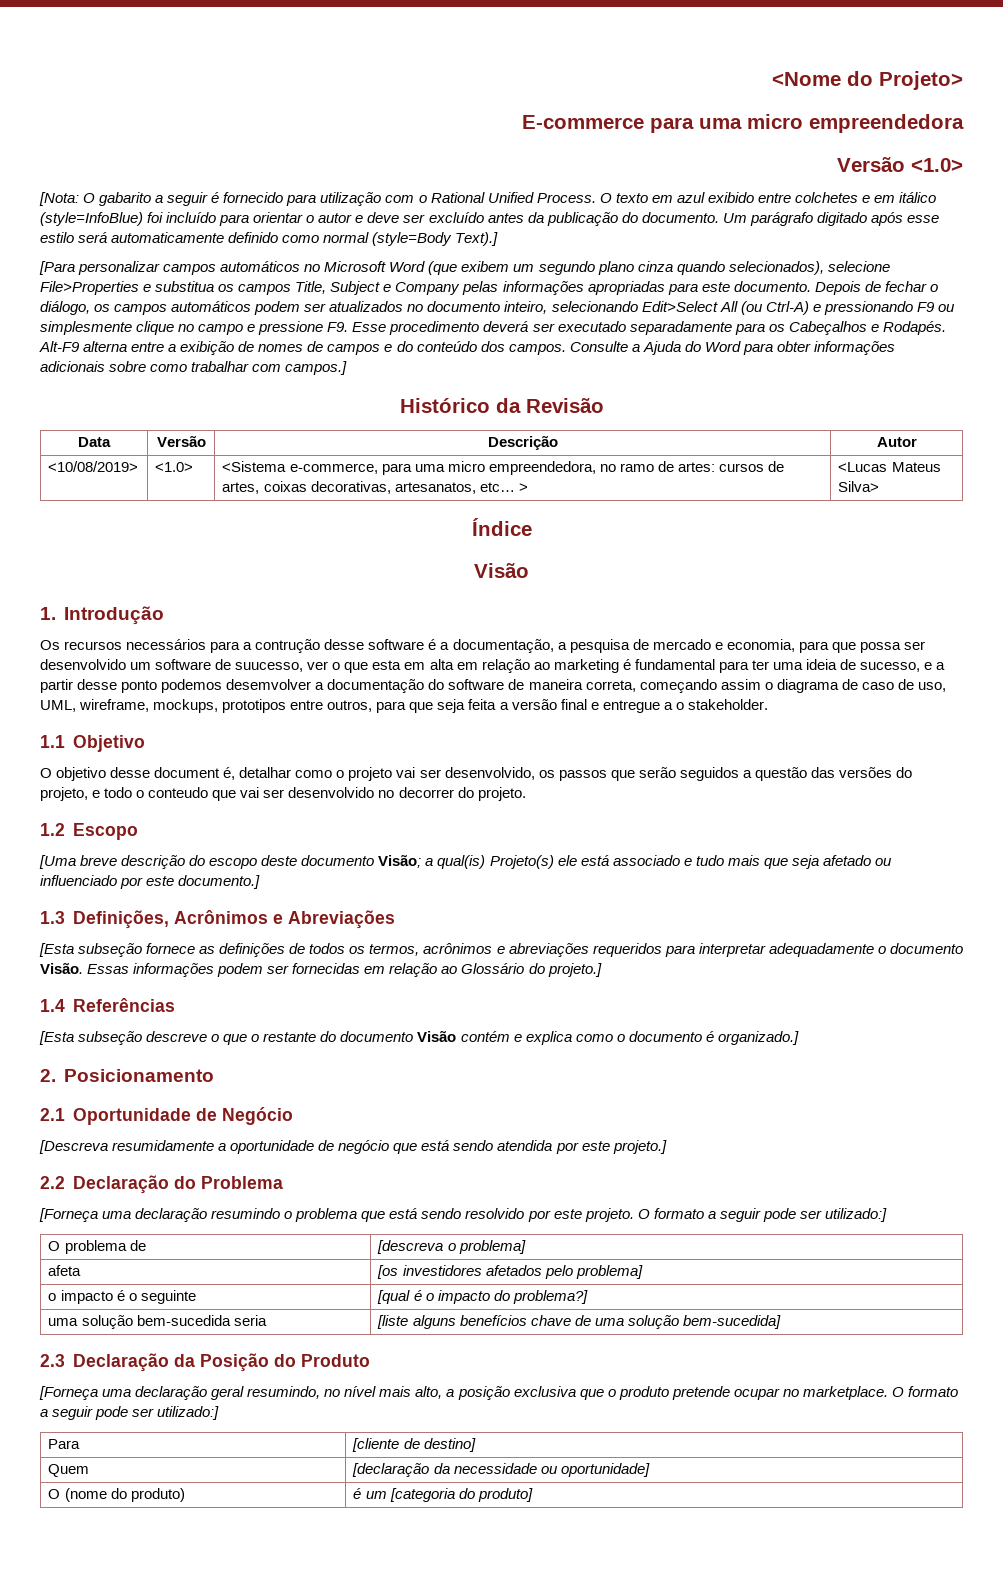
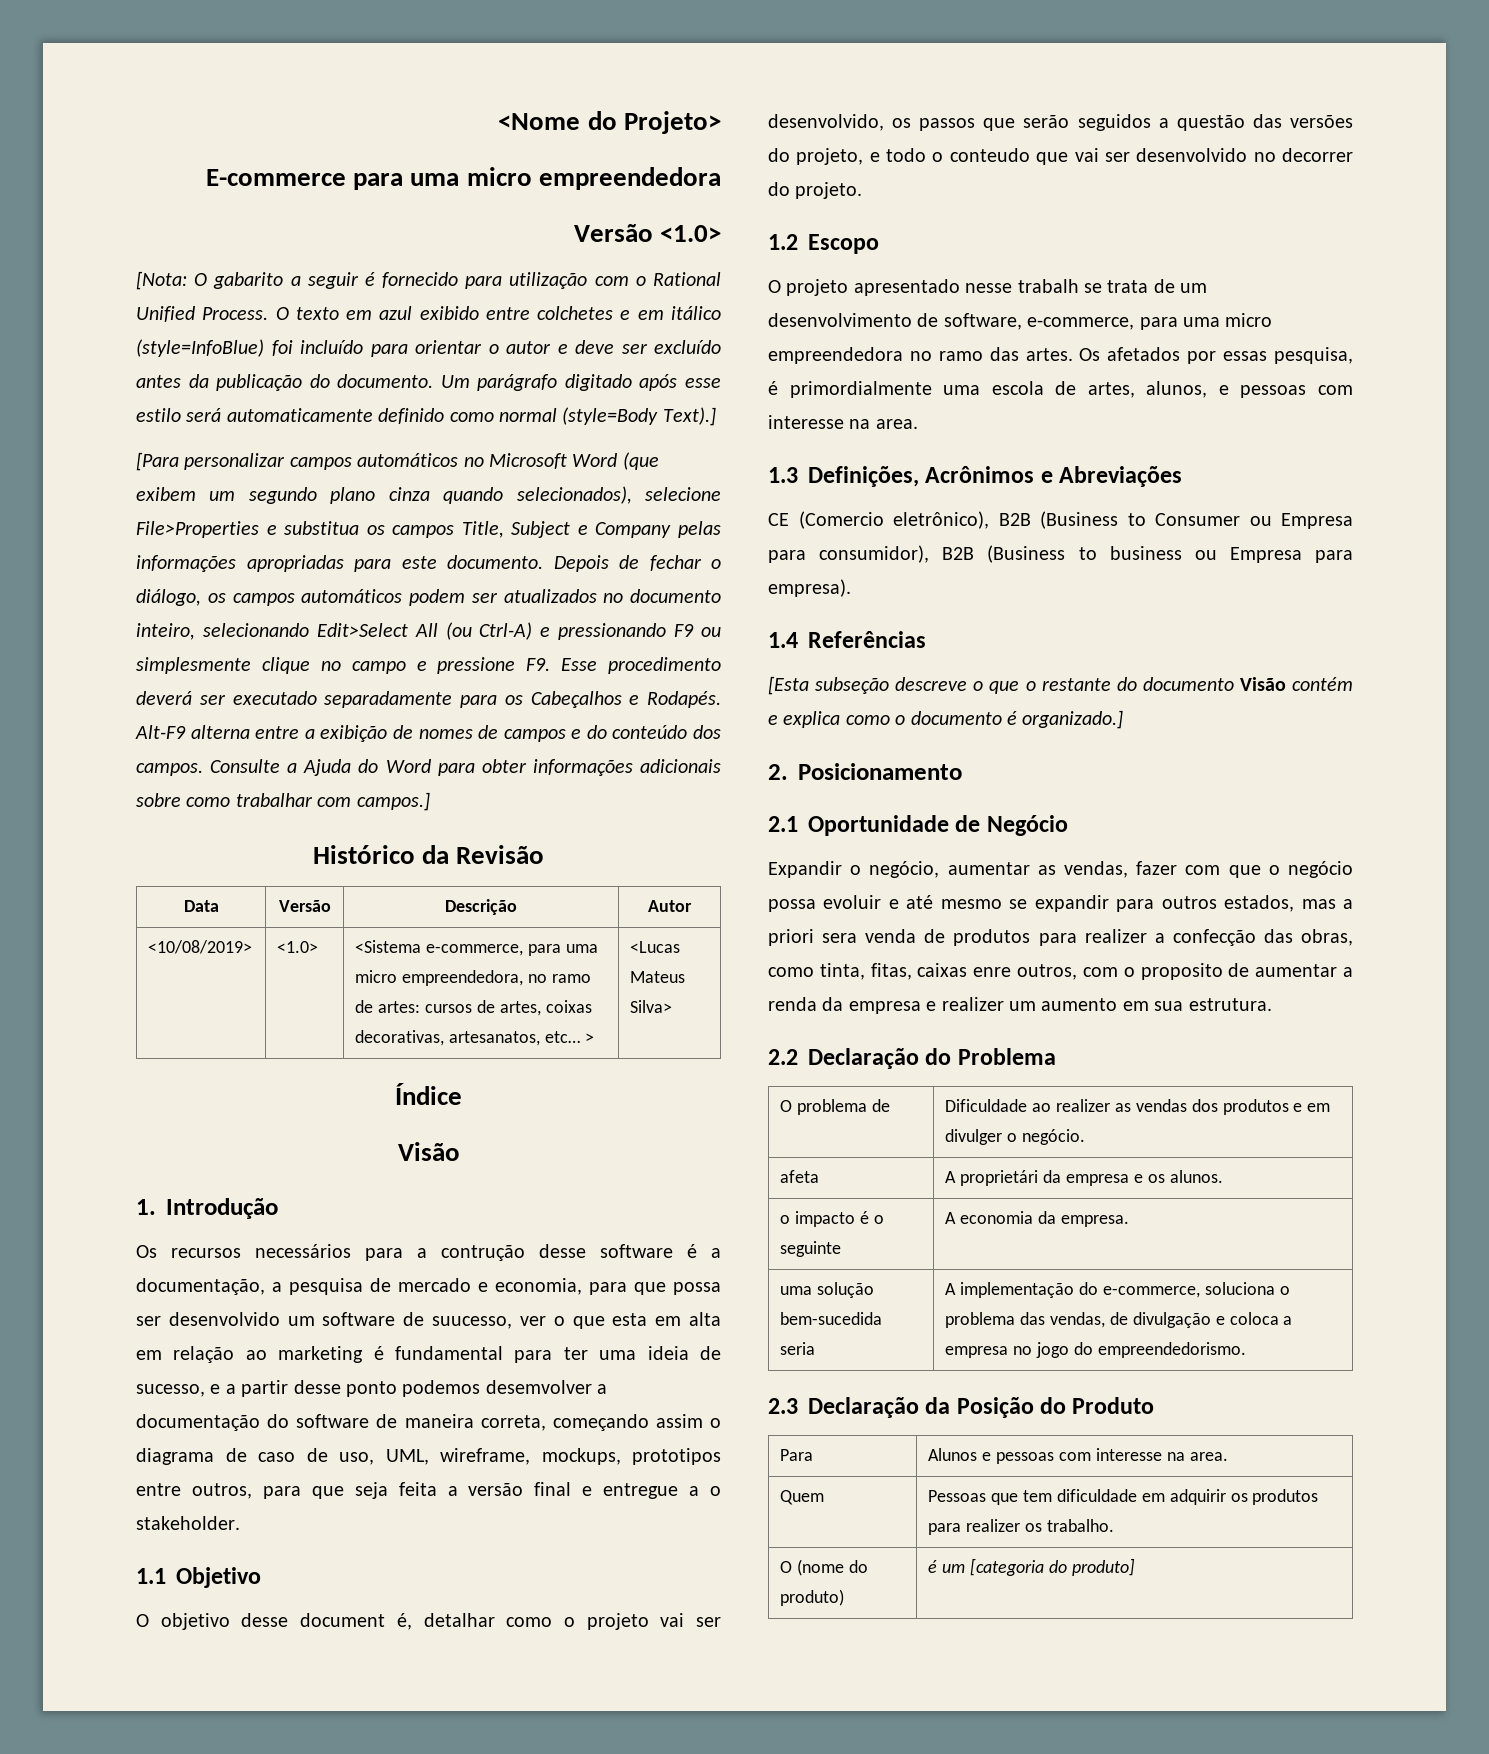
[39,854,892,869] [40,875,261,889] [Uma breve descrição do escopo deste documento Visão; a qual(is) Projeto(s) ele está associado e tudo mais que seja afetado ou influenciado por este documento.] -> [768,279,1208,296] [768,313,1273,330] [768,347,1353,364] [768,381,1353,398] [768,415,918,429] O projeto apresentado nesse trabalh se trata de um desenvolvimento de software, e-commerce, para uma micro empreendedora no ramo das artes. Os afetados por essas pesquisa, é primordialmente uma escola de artes, alunos, e pessoas com interesse na area.
[39,943,963,957] [40,962,602,977] [Esta subseção fornece as definições de todos os termos, acrônimos e abreviações requeridos para interpretar adequadamente o documento Visão. Essas informações podem ser fornecidas em relação ao Glossário do projeto.] -> [768,511,1353,529] [768,545,1353,563] [768,579,851,597] CE (Comercio eletrônico), B2B (Business to Consumer ou Empresa para consumidor), B2B (Business to business ou Empresa para empresa).
[39,1140,667,1154] [40,1175,283,1194] [39,1208,887,1222] [48,1240,146,1254] [377,1240,526,1254] [48,1265,82,1276] [377,1265,643,1279] [Descreva resumidamente a oportunidade de negócio que está sendo atendida por este projeto.] // 2.2 Declaração do Problema // [Forneça uma declaração resumindo o problema que está sendo resolvido por este projeto. O formato a seguir pode ser utilizado:] // O problema de | [descreva o problema] // afeta | [os investidores afetados pelo problema] -> [768,861,1353,878] [768,895,1353,912] [768,929,1353,946] [768,963,1353,980] [768,997,1272,1014] [768,1048,1056,1069] [780,1099,891,1115] [945,1099,1331,1115] [945,1129,1086,1145] [780,1170,820,1183] [945,1170,1223,1186] Expandir o negócio, aumentar as vendas, fazer com que o negócio possa evoluir e até mesmo se expandir para outros estados, mas a priori sera venda de produtos para realizer a confecção das obras, como tinta, fitas, caixas enre outros, com o proposito de aumentar a renda da empresa e realizer um aumento em sua estrutura. // 2.2 Declaração do Problema // O problema de | Dificuldade ao realizer as vendas dos produtos e em divulger o negócio. // afeta | A proprietári da empresa e os alunos.
[377,1290,588,1304] [48,1315,267,1329] [377,1315,781,1329] [qual é o impacto do problema?] // uma solução bem-sucedida seria | [liste alguns benefícios chave de uma solução bem-sucedida] -> [945,1211,1129,1227] [780,1282,875,1298] [780,1312,883,1325] [780,1342,816,1355] [945,1282,1290,1298] [945,1312,1293,1328] [945,1342,1246,1358] A economia da empresa. // uma solução bem-sucedida seria | A implementação do e-commerce, soluciona o problema das vendas, de divulgação e coloca a empresa no jogo do empreendedorismo.
[39,1386,958,1400] [40,1406,220,1420] [48,1439,81,1449] [352,1438,476,1452] [48,1464,90,1477] [352,1463,650,1477] // [Forneça uma declaração geral resumindo, no nível mais alto, a posição exclusiva que o produto pretende ocupar no marketplace. O formato a seguir pode ser utilizado:] // Para | [cliente de destino] // Quem | [declaração da necessidade ou oportunidade] -> [780,1449,814,1461] [928,1448,1228,1464] [780,1490,825,1505] [928,1489,1319,1505] [928,1519,1114,1535] // Para | Alunos e pessoas com interesse na area. // Quem | Pessoas que tem dificuldade em adquirir os produtos para realizer os trabalho.

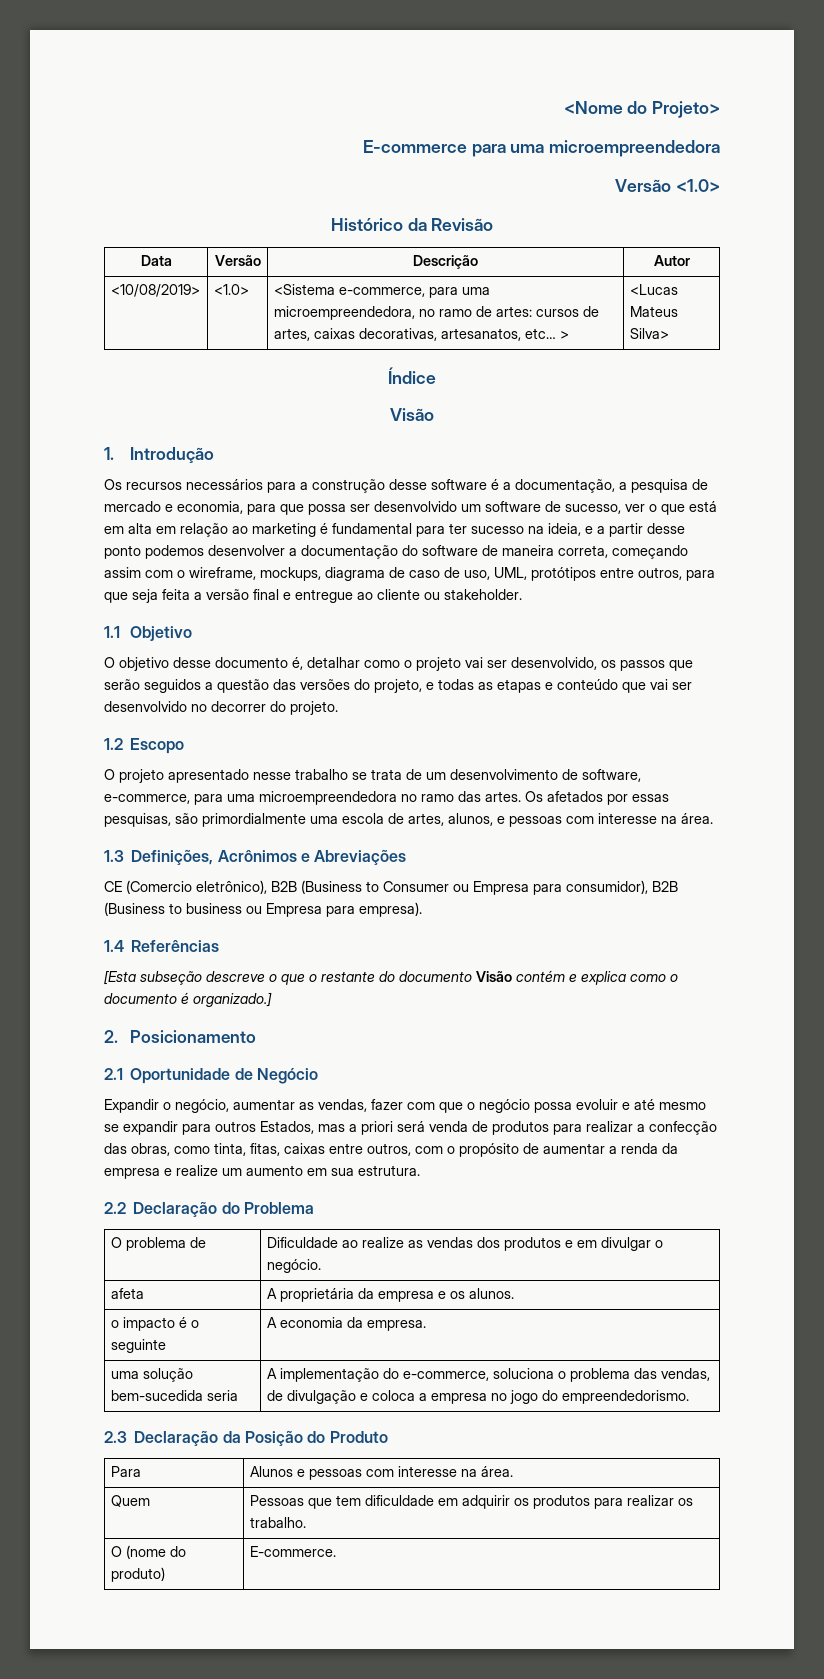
[466,167,721,190] micro empreendedora -> [549,140,720,157] microempreendedora
[136,271,721,290] [136,306,721,322] [136,339,721,357] [136,374,721,391] [136,407,716,426] [136,452,659,471] [136,486,721,504] [136,521,721,538] [136,555,721,572] [136,589,721,606] [136,622,722,640] [136,657,721,674] [136,691,721,708] [135,725,721,742] [136,759,721,776] [136,792,430,811] // [Nota: O gabarito a seguir é fornecido para utilização com o Rational Unified Process. O texto em azul exibido entre colchetes e em itálico (style=InfoBlue) foi incluído para orientar o autor e deve ser excluído antes da publicação do documento. Um parágrafo digitado após esse estilo será automaticamente definido como normal (style=Body Text).] // [Para personalizar campos automáticos no Microsoft Word (que exibem um segundo plano cinza quando selecionados), selecione File>Properties e substitua os campos Title, Subject e Company pelas informações apropriadas para este documento. Depois de fechar o diálogo, os campos automáticos podem ser atualizados no documento inteiro, selecionando Edit>Select All (ou Ctrl-A) e pressionando F9 ou simplesmente clique no campo e pressione F9. Esse procedimento deverá ser executado separadamente para os Cabeçalhos e Rodapés. Alt-F9 alterna entre a exibição de nomes de campos e do conteúdo dos campos. Consulte a Ajuda do Word para obter informações adicionais sobre como trabalhar com campos.] -> (720, 185) none
[355,970,524,986] micro empreendedora, -> [273,306,415,320] microempreendedora,
[545,1000,592,1013] coixas -> [313,328,355,339] caixas
[441,1245,525,1261] contrução -> [312,479,385,493] construção
[432,1316,513,1329] suucesso, -> [565,504,621,514] sucesso,
[612,1313,648,1326] esta -> [689,501,717,512] está
[599,1346,721,1360] [136,1384,205,1397] uma ideia de sucesso, -> [471,523,581,536] sucesso na ideia,
[485,1380,592,1394] desemvolver -> [208,545,285,556] desenvolver
[710,1418,721,1428] o -> [145,567,321,581] com o wireframe, mockups,
[440,1448,721,1465] wireframe, mockups, prototipos -> [531,567,596,581] protótipos
[689,1486,721,1496] a o -> [357,589,440,600] ao cliente ou
[300,1613,386,1627] document -> [215,657,288,668] documento
[886,148,1030,162] todo o conteudo -> [438,679,618,693] todas as etapas e conteúdo
[1017,279,1079,293] trabalh -> [295,769,348,780] trabalho
[1225,313,1273,327] [768,347,903,364] micro empreendedora -> [259,791,397,805] microempreendedora
[1274,347,1353,364] [768,381,778,395] pesquisa, é -> [104,813,198,827] pesquisas, são
[875,419,918,429] area. -> [681,813,713,824] área.
[1224,895,1295,912] estados, -> [260,1121,314,1134] Estados,
[822,933,858,943] sera -> [397,1121,425,1132] será
[1084,929,1147,943] realizer -> [586,1121,633,1132] realizar
[973,967,1012,977] enre -> [329,1143,363,1154] entre
[1140,963,1223,980] proposito -> [459,1143,519,1157] propósito
[941,997,1004,1011] realizer -> [176,1165,218,1176] realize
[1056,1099,1111,1112] realizer -> [361,1237,404,1248] realize
[945,1129,1003,1145] divulger -> [600,1237,651,1251] divulgar
[960,1170,1039,1186] proprietári -> [279,1288,354,1302] proprietária
[1189,1452,1228,1461] area. -> [480,1466,513,1477] área.
[966,1519,1021,1532] realizer -> [626,1495,674,1506] realizar
[928,1558,1135,1576] é um [categoria do produto] -> [249,1546,336,1557] E-commerce.

